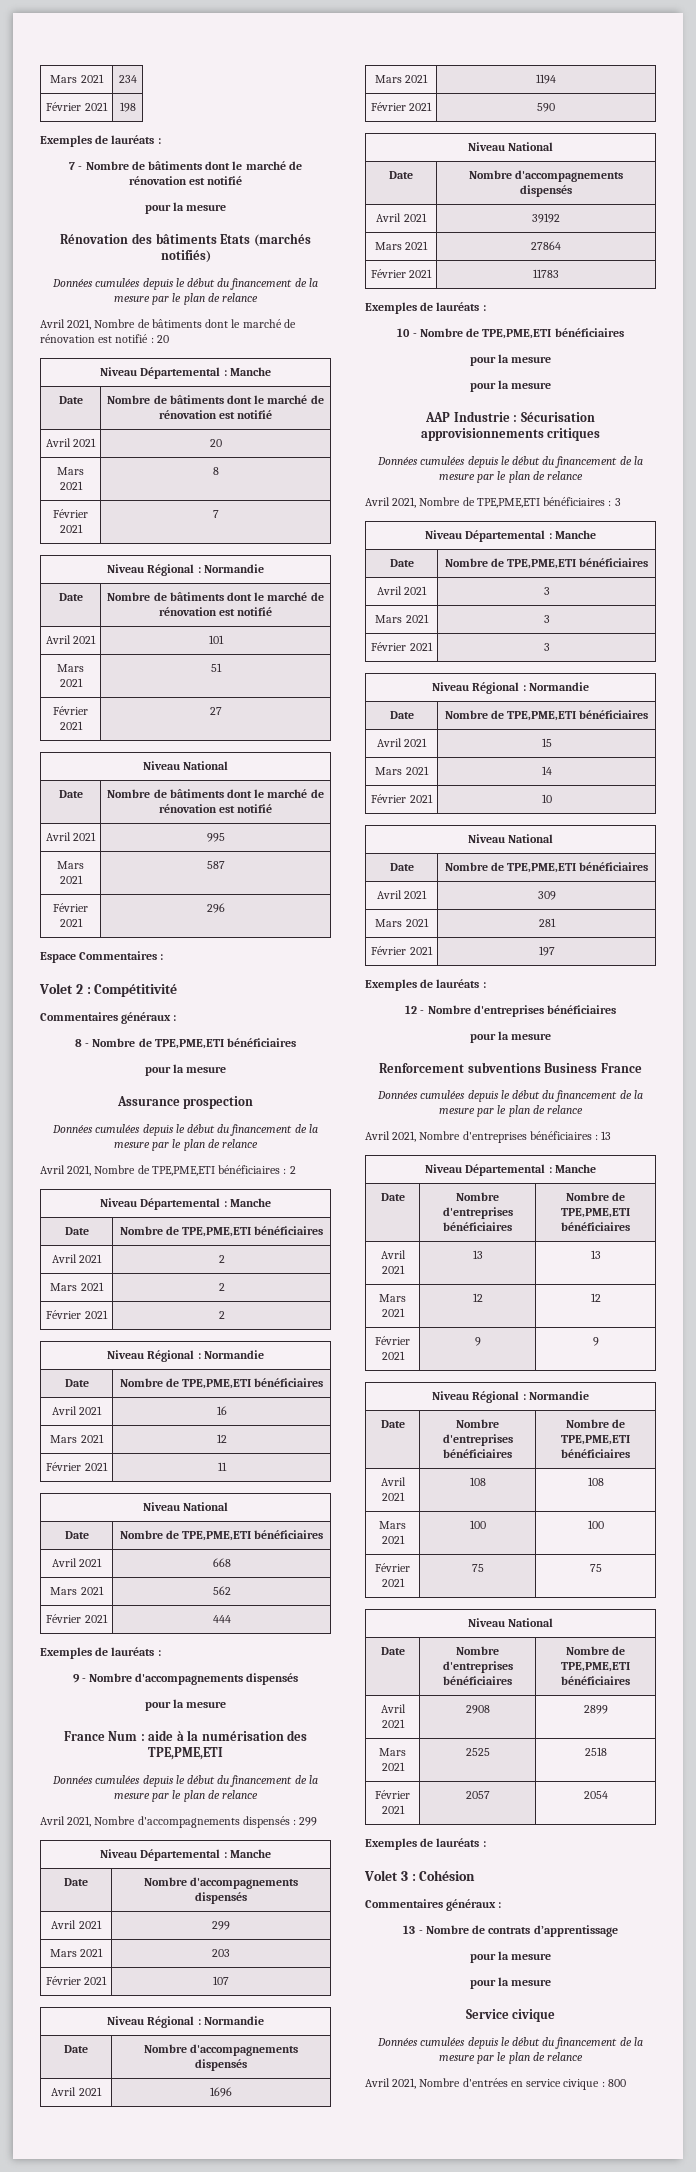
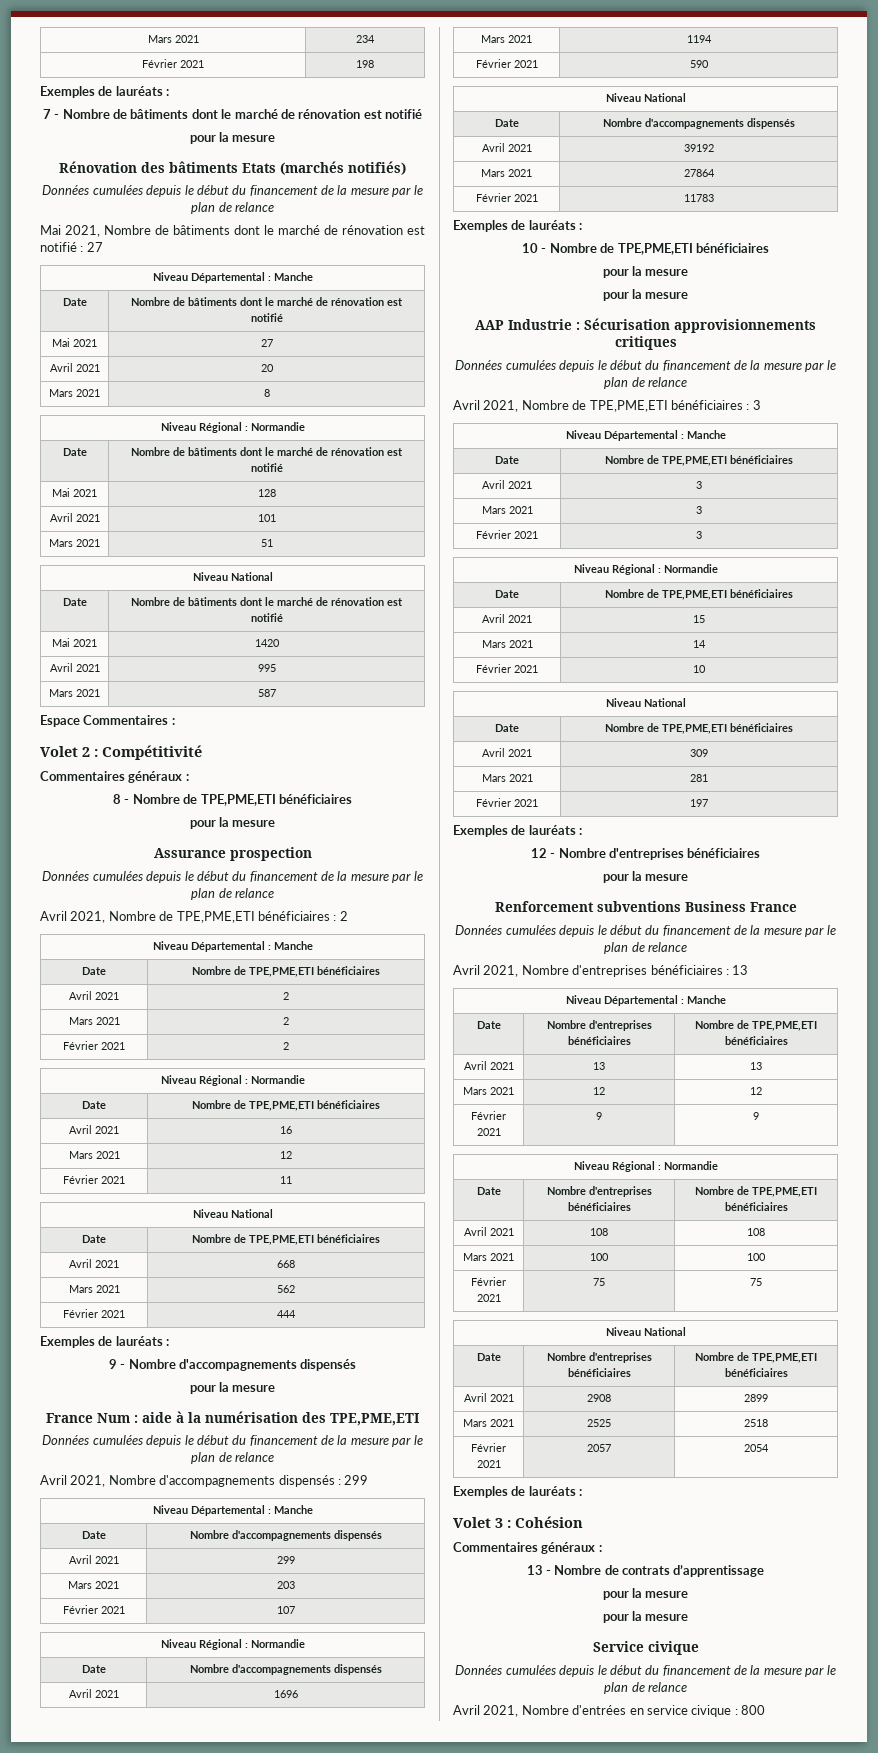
[40,319,65,328] Avril -> [40,225,61,235] Mai
[156,335,169,343] 20 -> [86,242,103,252] 27
(273, 414) none -> [52,338,97,347] [260,339,273,347] // Mai 2021 | 27
[53,509,88,518] [59,524,83,533] [212,510,219,518] // Février 2021 | 7 -> (270, 393) none
(273, 611) none -> [52,488,97,497] [257,489,276,497] // Mai 2021 | 128
[53,706,88,715] [59,721,83,730] [209,707,222,715] // Février 2021 | 27 -> (273, 543) none
(273, 808) none -> [52,638,97,647] [254,639,280,647] // Mai 2021 | 1420
[53,903,88,912] [59,918,83,927] [206,903,225,913] // Février 2021 | 296 -> (276, 693) none

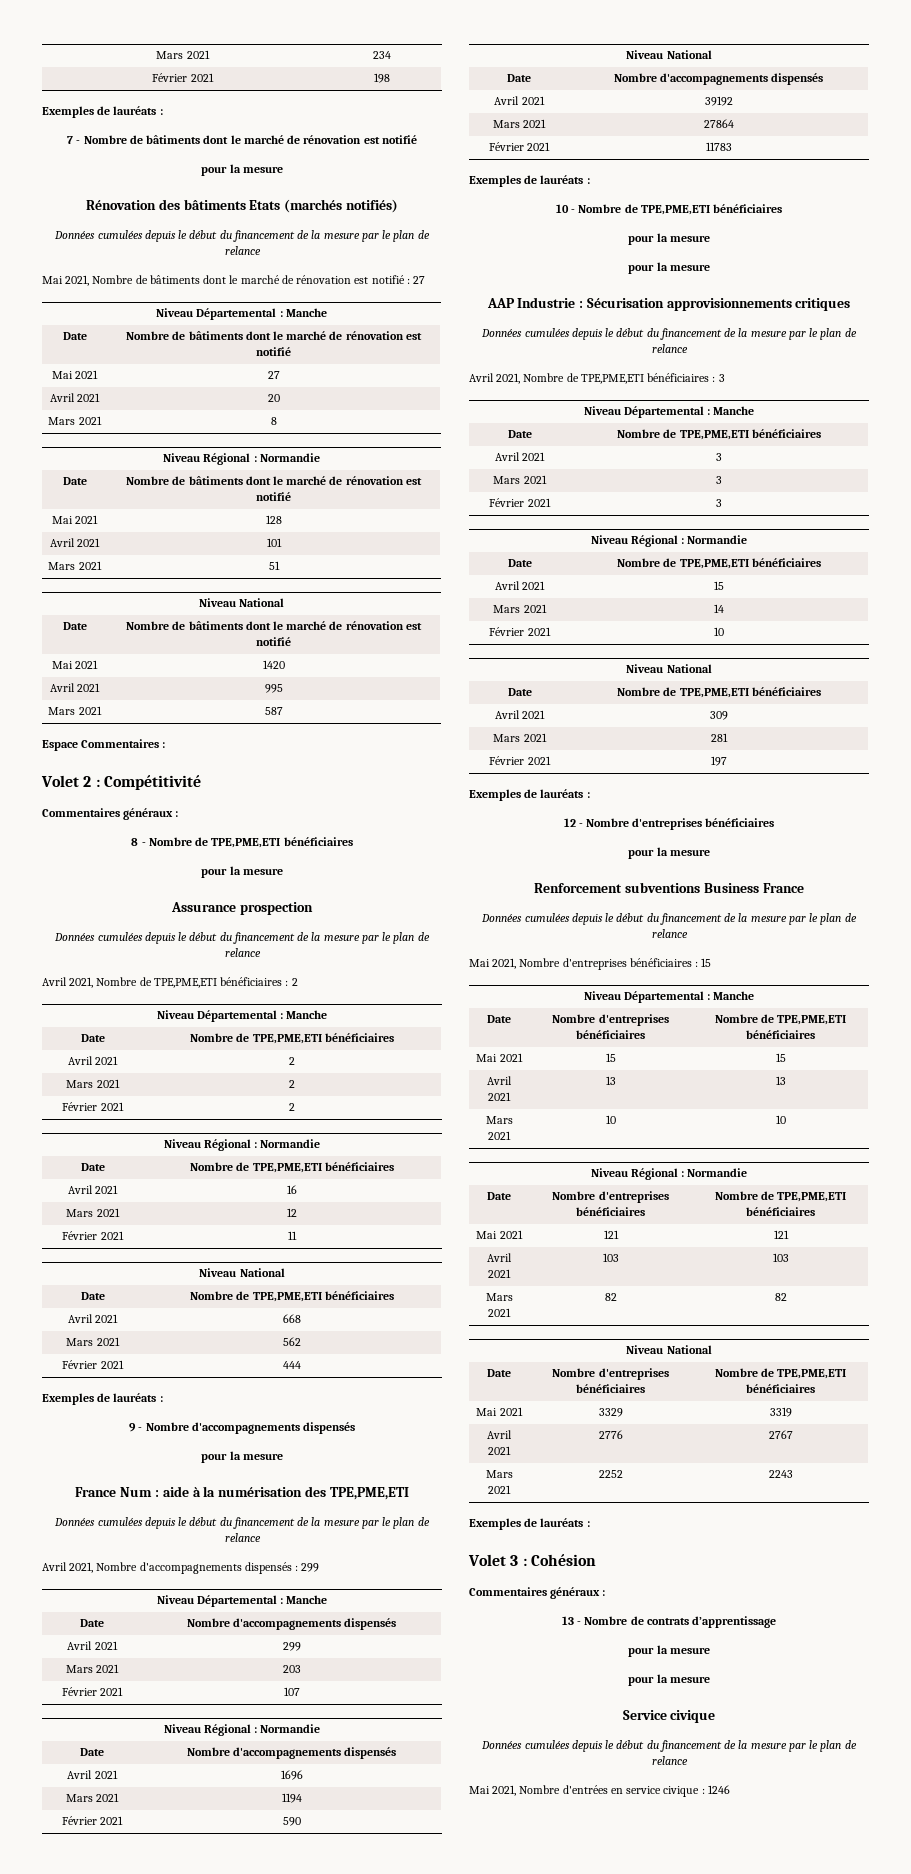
[453,965,480,975] Avril -> [469,959,490,967] Mai
[732,965,749,975] 13 -> [701,958,712,967] 15
(788, 1040) none -> [476,1053,523,1062] [605,1053,616,1062] [775,1053,786,1062] // Mai 2021 | 15 | 15
[593,1087,605,1095] [750,1087,762,1095] [471,1111,506,1120] [476,1128,501,1136] [596,1112,602,1120] [753,1112,759,1120] 12 | 12 // Février 2021 | 9 | 9 -> [605,1115,616,1124] [775,1115,786,1124] 10 | 10
[463,1227,514,1236] [590,1228,608,1236] [747,1228,765,1236] [463,1253,514,1261] [590,1253,609,1261] [747,1253,766,1261] [471,1277,506,1286] [476,1294,501,1302] [593,1278,605,1286] [750,1278,762,1286] // Avril 2021 | 108 | 108 // Mars 2021 | 100 | 100 // Février 2021 | 75 | 75 -> [476,1230,523,1239] [603,1230,619,1239] [773,1230,789,1239] [487,1253,512,1262] [488,1269,511,1278] [602,1253,619,1262] [772,1253,789,1262] [485,1293,513,1301] [488,1308,511,1317] [604,1293,617,1301] [774,1293,787,1301] // Mai 2021 | 121 | 121 // Avril 2021 | 103 | 103 // Mars 2021 | 82 | 82
[463,1393,514,1402] [587,1394,611,1402] [744,1394,768,1402] [463,1419,514,1427] [587,1419,611,1427] [744,1419,768,1427] [471,1443,506,1452] [476,1460,501,1468] [587,1444,611,1452] [744,1444,769,1452] // Avril 2021 | 2908 | 2899 // Mars 2021 | 2525 | 2518 // Février 2021 | 2057 | 2054 -> [476,1407,523,1416] [598,1408,623,1417] [769,1407,792,1417] [487,1430,512,1439] [488,1446,511,1455] [598,1430,623,1439] [768,1430,793,1439] [485,1470,513,1478] [488,1485,511,1494] [598,1470,623,1478] [768,1470,793,1478] // Mai 2021 | 3329 | 3319 // Avril 2021 | 2776 | 2767 // Mars 2021 | 2252 | 2243
[453,1705,480,1715] Avril -> [469,1786,490,1794] Mai
[741,1705,765,1715] 800 -> [707,1785,730,1794] 1246

